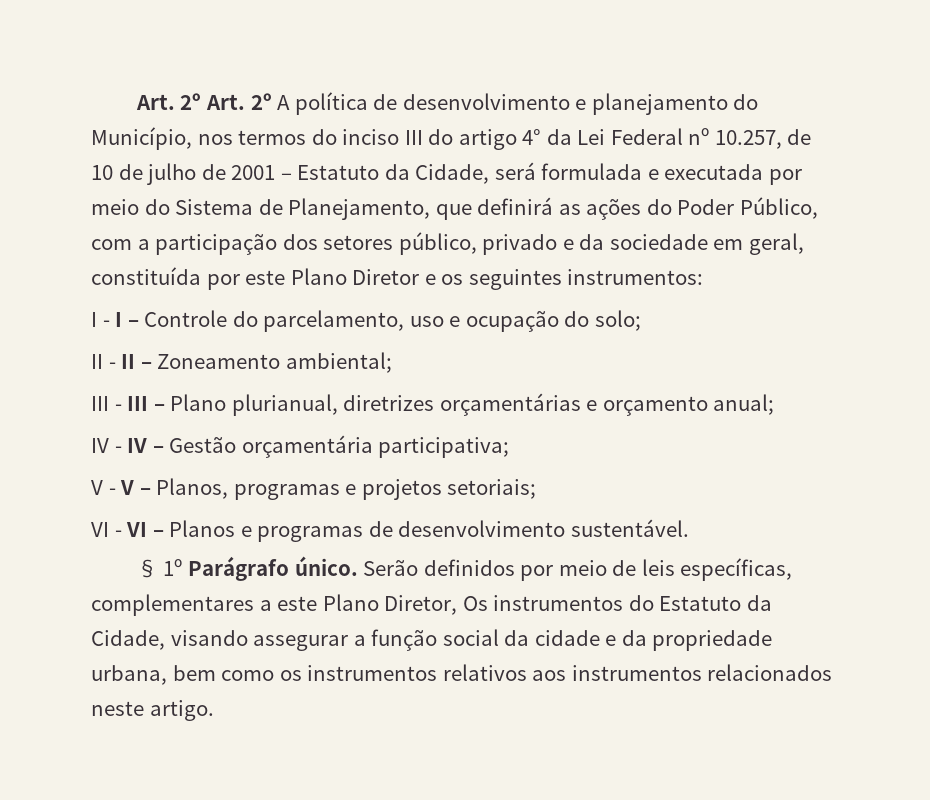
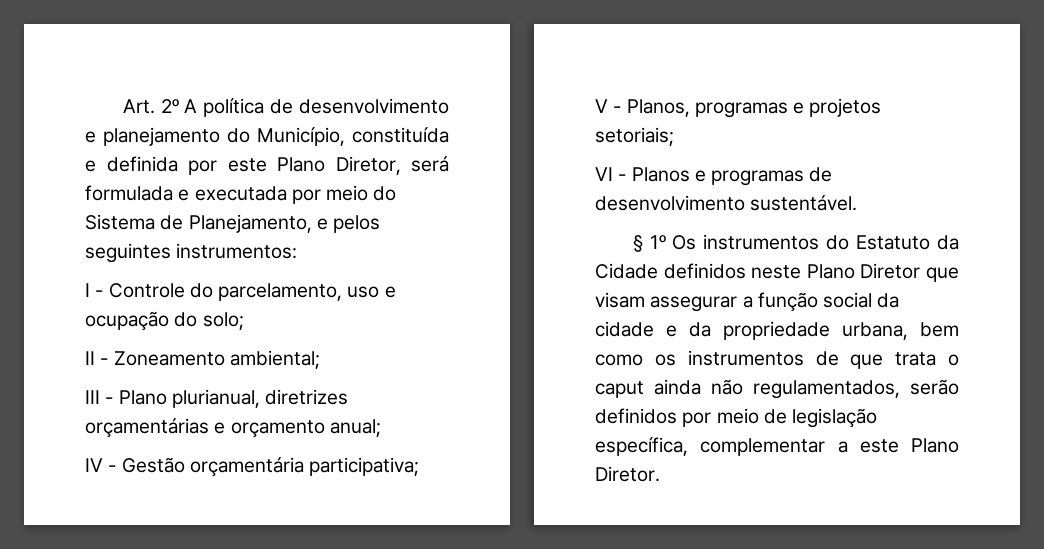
[135,93,272,110] Art. 2º Art. 2º -> [122,99,179,114] Art. 2º
[197,128,812,150] [91,163,490,185] nos termos do inciso III do artigo 4° da Lei Federal nº 10.257, de 10 de julho de 2001 – Estatuto da Cidade, -> [352,127,449,143] [85,156,401,175] constituída e definida por este Plano Diretor,
[435,197,818,220] [91,232,804,255] [91,267,464,290] que definirá as ações do Poder Público, com a participação dos setores público, privado e da sociedade em geral, constituída por este Plano Diretor e os -> [316,215,381,233] e pelos
[115,312,139,327] I – -> (104, 293) none
[121,354,152,369] II – -> (109, 361) none
[127,396,165,411] III – -> (114, 400) none
[127,438,164,453] IV – -> (117, 468) none
[120,480,151,495] V – -> (622, 109) none
[126,522,164,537] VI – -> (627, 177) none
[187,556,793,581] [91,594,458,616] Parágrafo único. Serão definidos por meio de leis específicas, complementares a este Plano Diretor, -> (666, 242) none
[91,630,248,650] Cidade, visando -> [595,263,959,282] [595,292,645,308] Cidade definidos neste Plano Diretor que visam
[442,664,833,681] [91,700,214,721] relativos aos instrumentos relacionados neste artigo. -> [815,351,959,369] [595,379,959,399] [595,408,878,428] [595,437,959,456] [595,466,660,482] de que trata o caput ainda não regulamentados, serão definidos por meio de legislação específica, complementar a este Plano Diretor.

